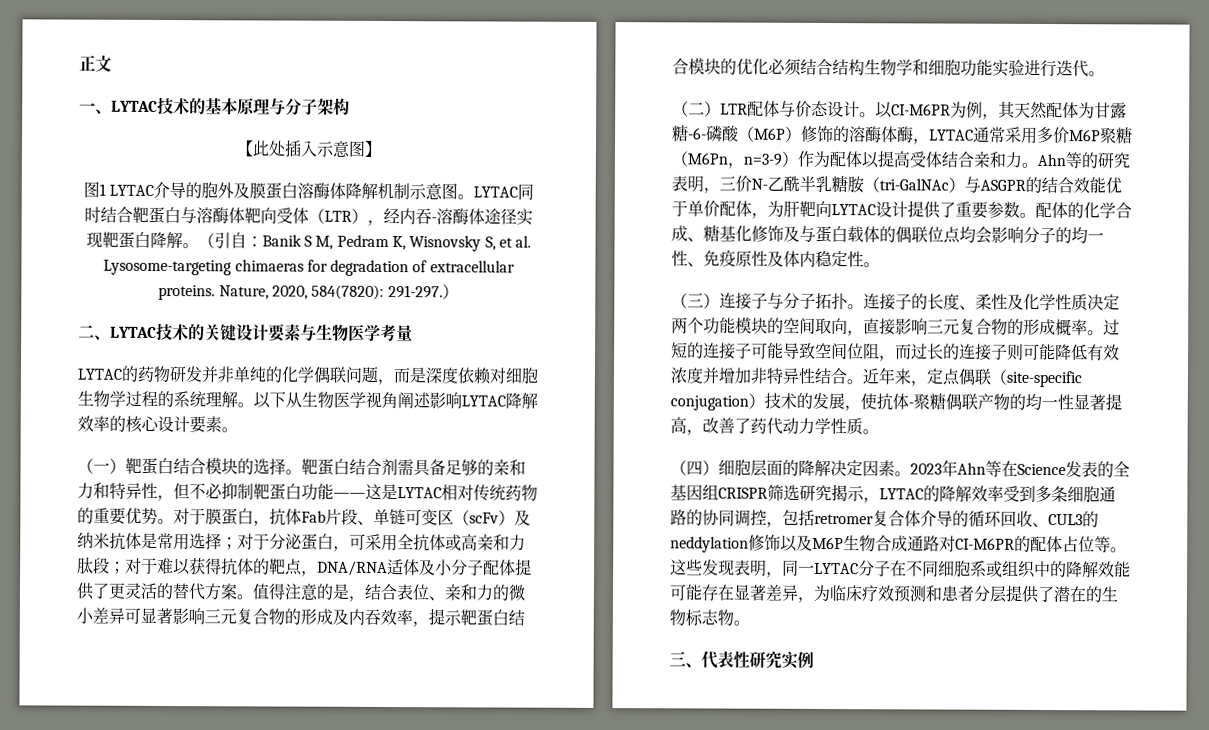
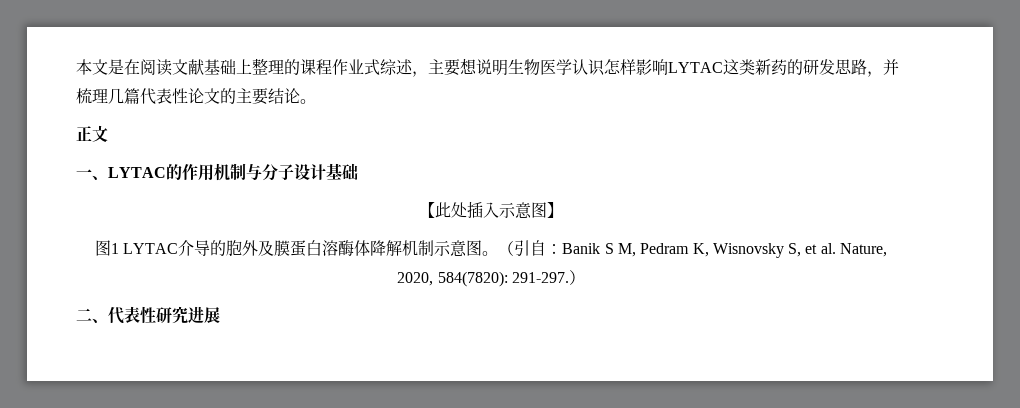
[79,54,112,73] [79,96,350,116] 正文 // 一、LYTAC技术的基本原理与分子架构 -> [76,58,899,77] [76,88,316,105] [76,125,108,143] [76,163,358,181] 本文是在阅读文献基础上整理的课程作业式综述，主要想说明生物医学认识怎样影响LYTAC这类新药的研发思路，并梳理几篇代表性论文的主要结论。 // 正文 // 一、LYTAC的作用机制与分子设计基础
[473,183,535,200] [84,206,533,226] [85,231,199,249] LYTAC同时结合靶蛋白与溶酶体靶向受体（LTR），经内吞-溶酶体途径实现靶蛋白降解。 -> (499, 253) none
[103,259,515,277] [158,284,216,301] Lysosome-targeting chimaeras for degradation of extracellular proteins. -> (836, 248) none
[110,322,413,342] [77,365,538,386] [77,390,538,409] [77,415,238,434] [77,457,526,477] [77,482,538,502] [77,507,531,527] [77,531,526,552] [77,556,532,577] [76,582,526,602] [76,607,525,628] [672,57,1105,78] [672,100,1127,120] [672,124,1133,145] [671,150,1130,169] [671,175,1122,194] [671,200,1132,219] [671,224,1104,245] [671,249,880,268] [671,292,1120,312] [671,316,1120,337] [671,342,1120,362] [670,367,1082,388] [670,392,1122,412] [670,416,879,436] [670,459,1130,478] [670,484,1116,504] [670,509,1099,528] [670,534,1127,553] [670,559,1131,578] [669,584,1119,603] [669,609,750,627] [669,651,702,668] LYTAC技术的关键设计要素与生物医学考量 // LYTAC的药物研发并非单纯的化学偶联问题，而是深度依赖对细胞生物学过程的系统理解。以下从生物医学视角阐述影响LYTAC降解效率的核心设计要素。 // （一）靶蛋白结合模块的选择。靶蛋白结合剂需具备足够的亲和力和特异性，但不必抑制靶蛋白功能——这是LYTAC相对传统药物的重要优势。对于膜蛋白，抗体Fab片段、单链可变区（scFv）及纳米抗体是常用选择；对于分泌蛋白，可采用全抗体或高亲和力肽段；对于难以获得抗体的靶点，DNA/RNA适体及小分子配体提供了更灵活的替代方案。值得注意的是，结合表位、亲和力的微小差异可显著影响三元复合物的形成及内吞效率，提示靶蛋白结合模块的优化必须结合结构生物学和细胞功能实验进行迭代。 // （二）LTR配体与价态设计。以CI-M6PR为例，其天然配体为甘露糖-6-磷酸（M6P）修饰的溶酶体酶，LYTAC通常采用多价M6P聚糖（M6Pn，n=3-9）作为配体以提高受体结合亲和力。Ahn等的研究表明，三价N-乙酰半乳糖胺（tri-GalNAc）与ASGPR的结合效能优于单价配体，为肝靶向LYTAC设计提供了重要参数。配体的化学合成、糖基化修饰及与蛋白载体的偶联位点均会影响分子的均一性、免疫原性及体内稳定性。 // （三）连接子与分子拓扑。连接子的长度、柔性及化学性质决定两个功能模块的空间取向，直接影响三元复合物的形成概率。过短的连接子可能导致空间位阻，而过长的连接子则可能降低有效浓度并增加非特异性结合。近年来，定点偶联（site-specific conjugation）技术的发展，使抗体-聚糖偶联产物的均一性显著提高，改善了药代动力学性质。 // （四）细胞层面的降解决定因素。2023年Ahn等在Science发表的全基因组CRISPR筛选研究揭示，LYTAC的降解效率受到多条细胞通路的协同调控，包括retromer复合体介导的循环回收、CUL3的neddylation修饰以及M6P生物合成通路对CI-M6PR的配体占位等。这些发现表明，同一LYTAC分子在不同细胞系或组织中的降解效能可能存在显著差异，为临床疗效预测和患者分层提供了潜在的生物标志物。 // 三、 -> (108, 320) none
[781,651,814,669] 实例 -> [188,306,220,324] 进展

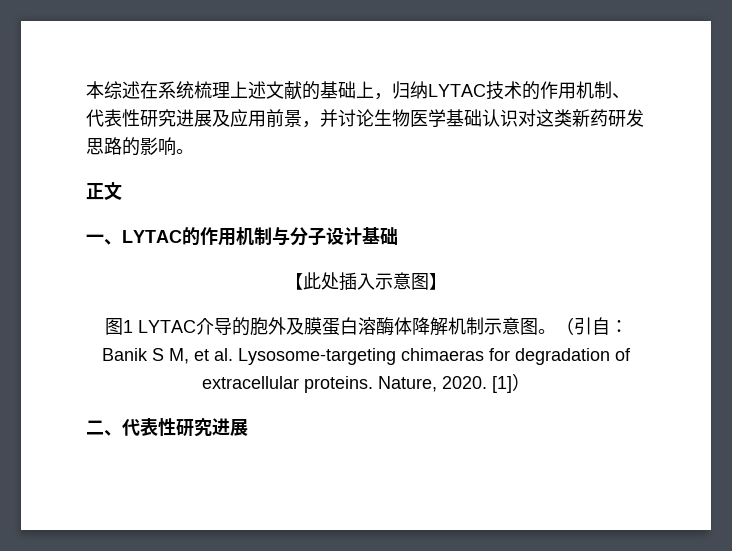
[92,58,723,77] 文是在阅读文献基础上整理的课程作业式综述，主要想说明生物医学认识怎样影响LYTAC -> [104,81,630,100] [86,109,536,128] 综述在系统梳理上述文献的基础上，归纳LYTAC技术的作用机制、代表性研究进展及应用前景，并讨论生物医学基础认识对
[787,59,803,75] 的 -> (608, 118) none
[867,59,899,77] [76,88,300,105] ，并梳理几篇代表性论文的主要结论 -> [122,137,176,156] 的影响
[640,243,888,258] [397,271,569,287] Pedram K, Wisnovsky S, et al. Nature, 2020, 584(7820): 291-297. -> [194,348,631,365] [202,376,512,393] et al. Lysosome-targeting chimaeras for degradation of extracellular proteins. Nature, 2020. [1]

